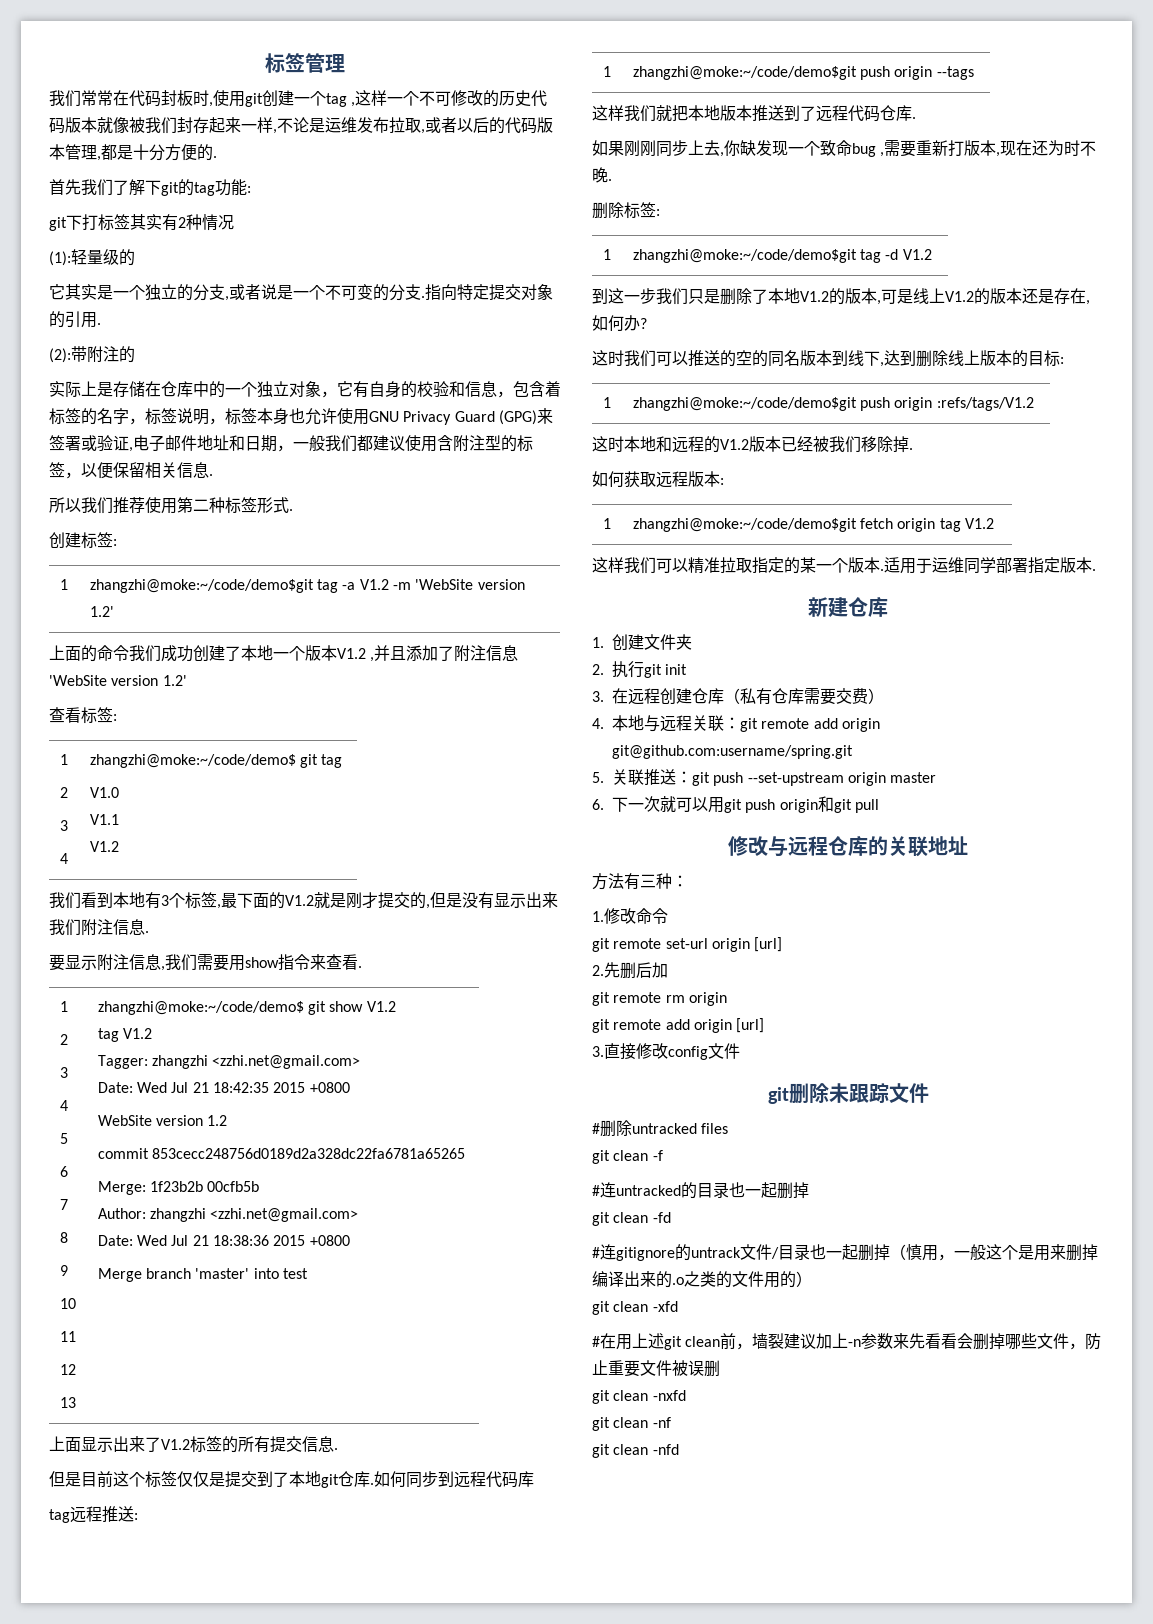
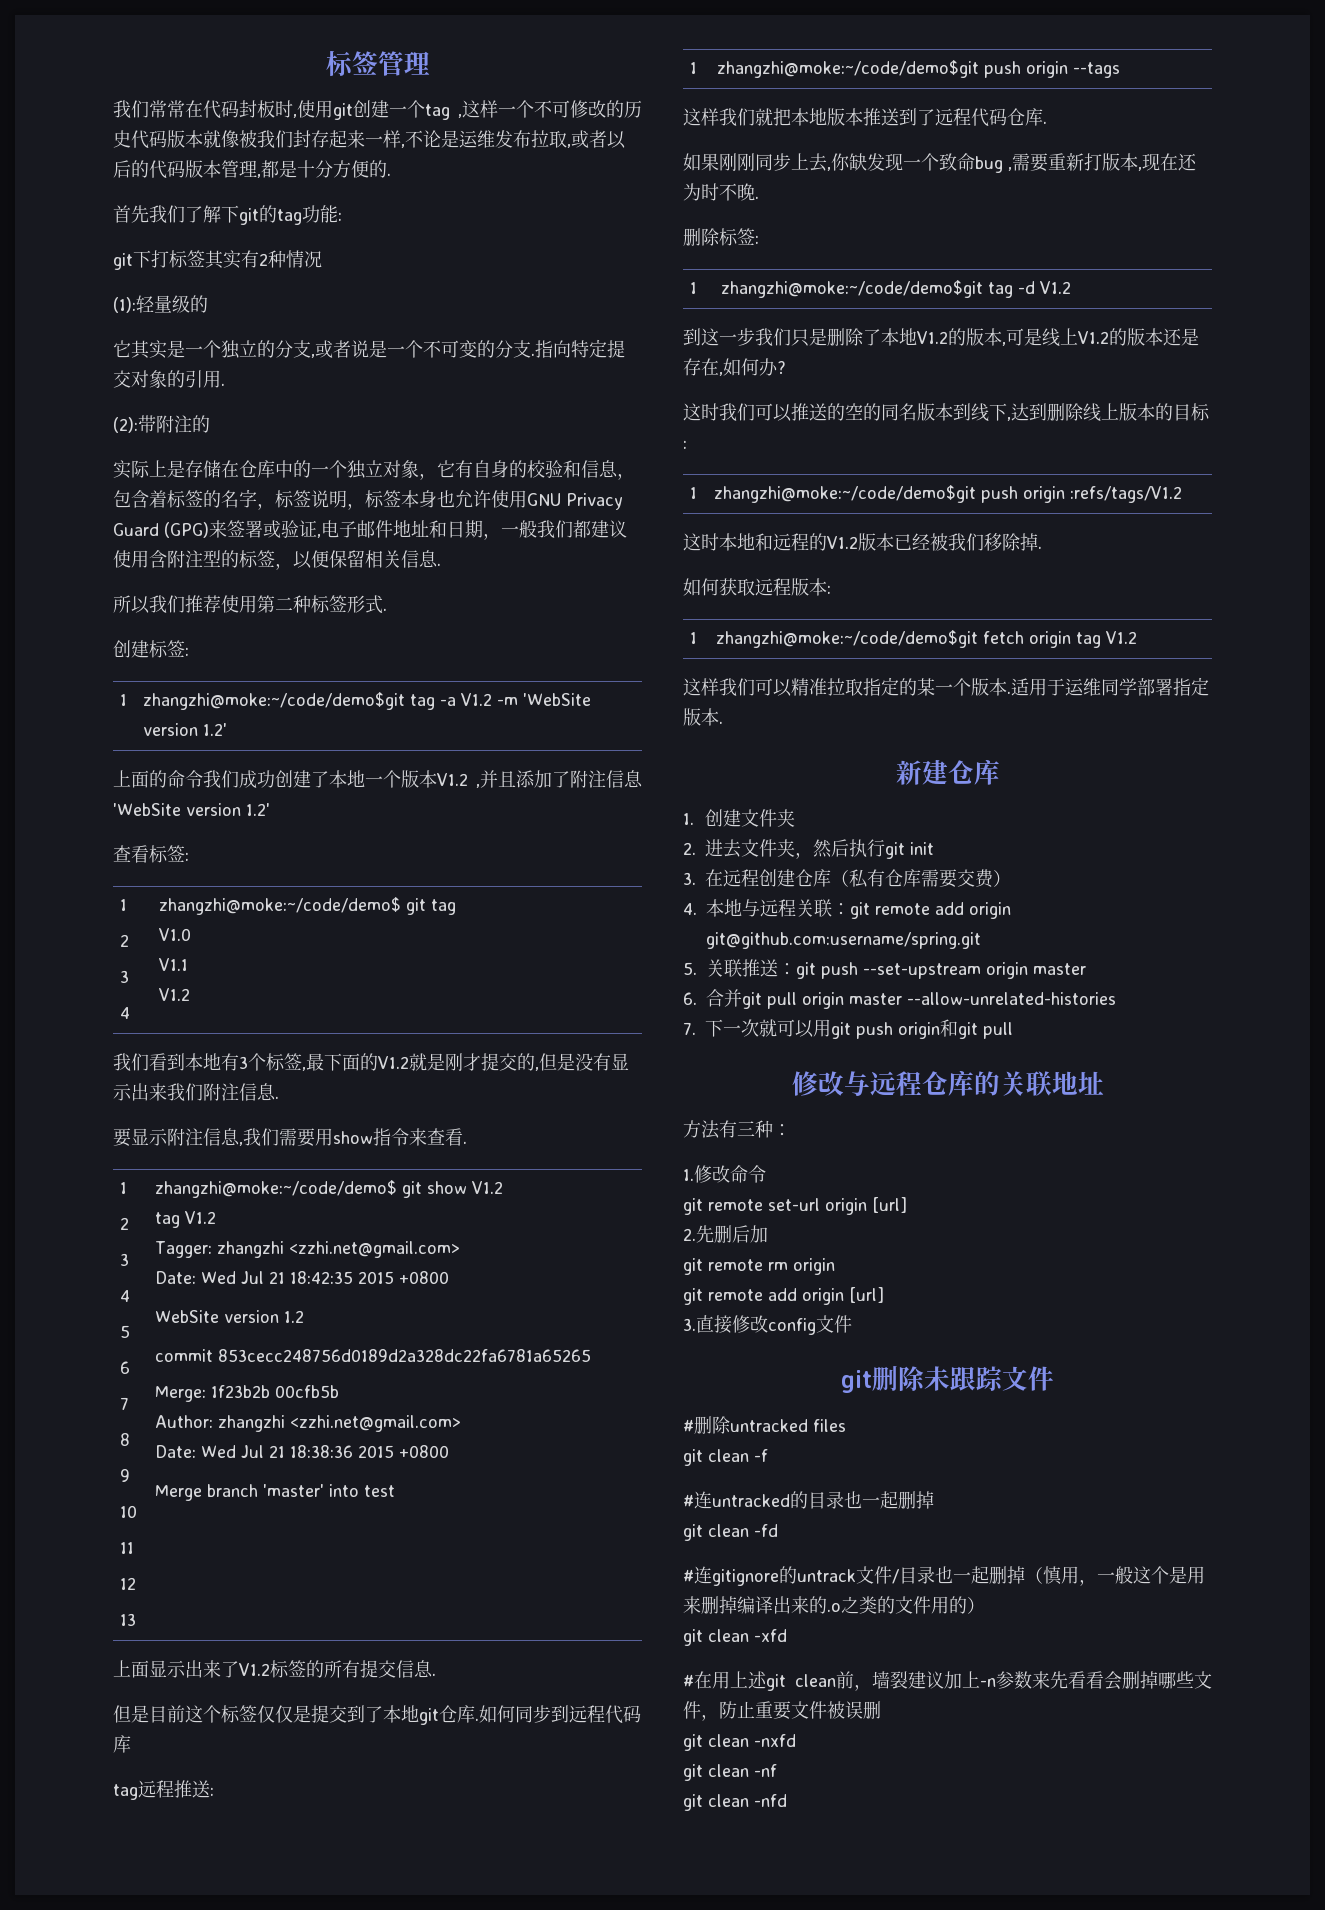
(604, 669) none -> [705,839,850,859] 进去文件夹，然后
(604, 804) none -> [706,989,1116,1009] [683,1022,696,1035] 合并git pull origin master --allow-unrelated-histories // 7.

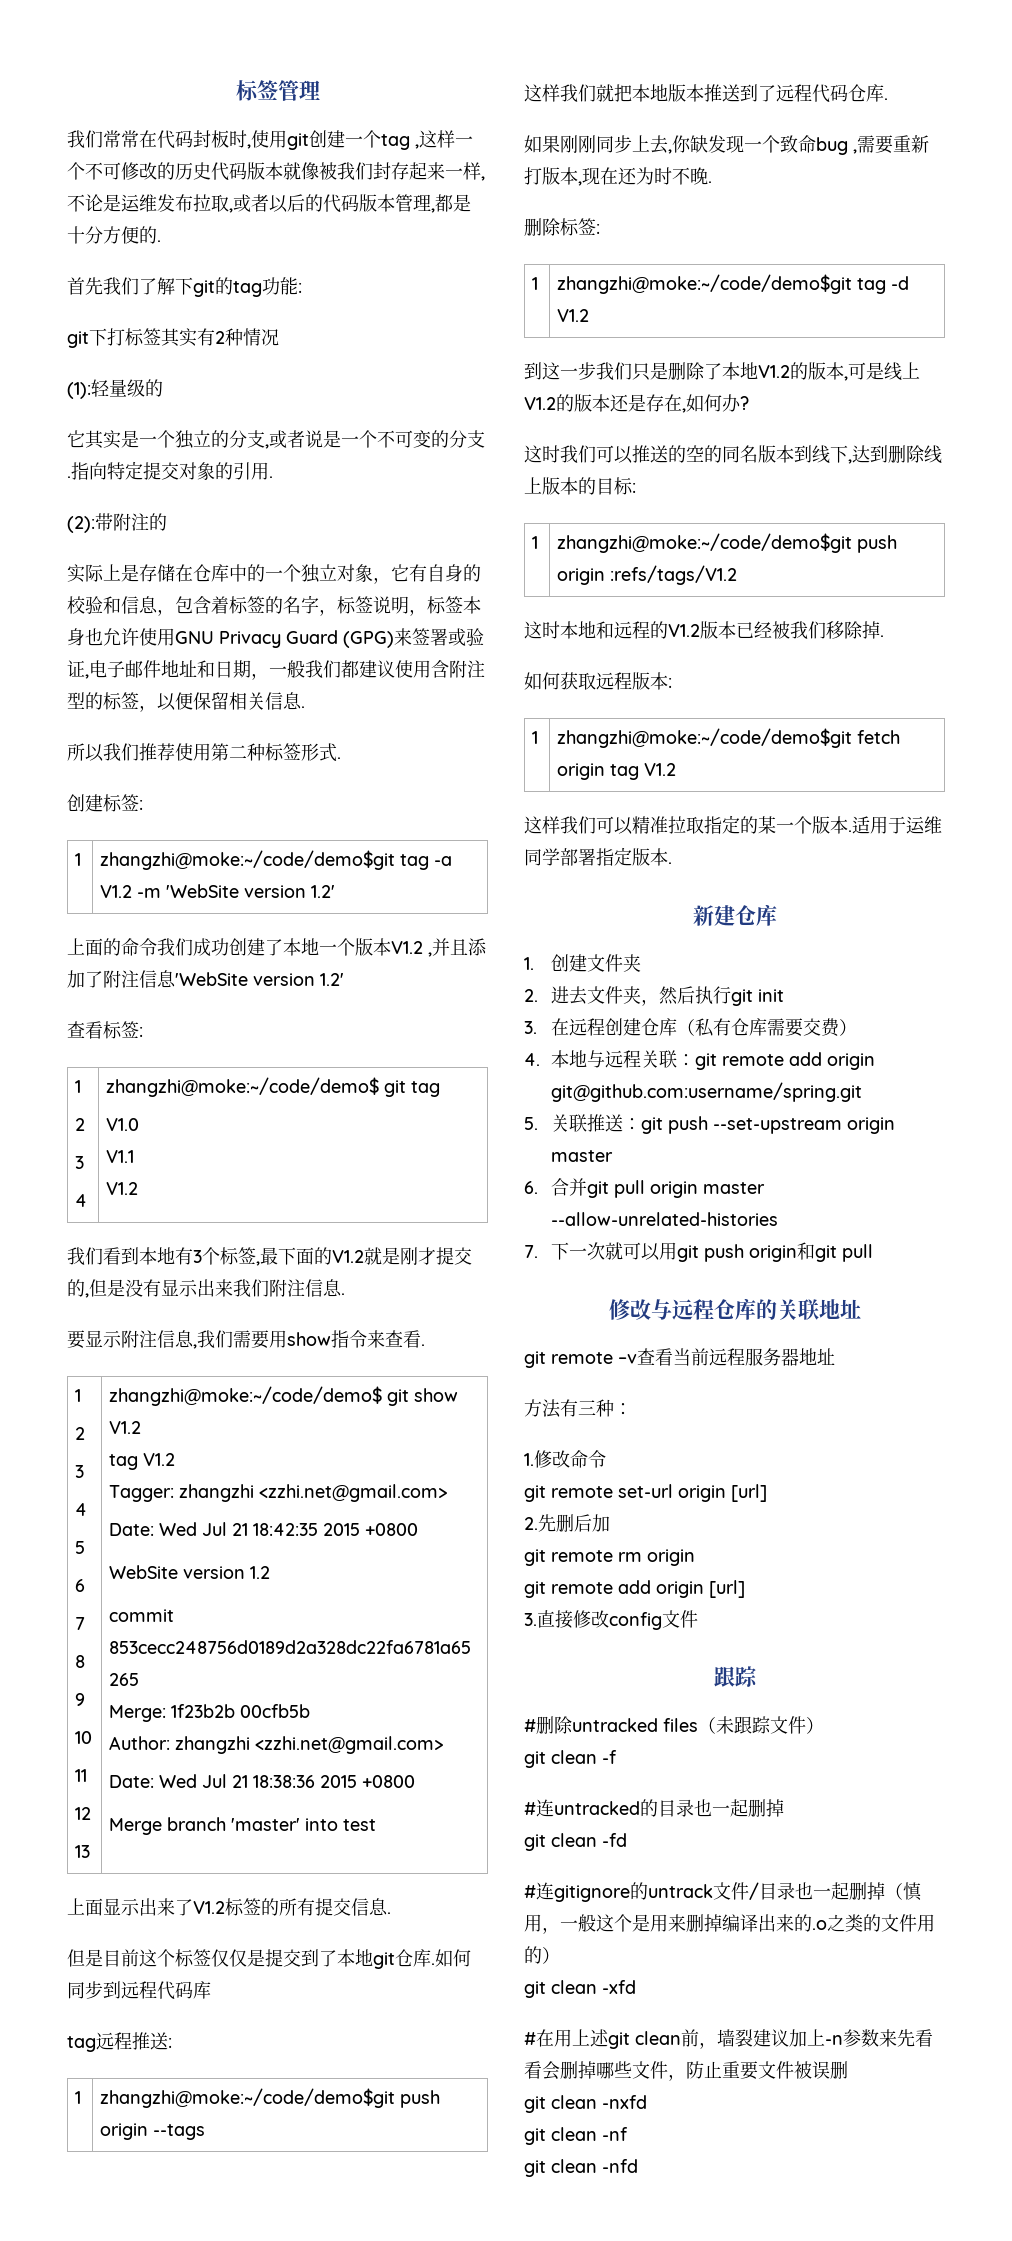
(1104, 1083) none -> [524,1348,835,1368] // git remote –v查看当前远程服务器地址
[841,1366,1054,1393] git删除未跟踪文件 -> [713,1666,758,1687] 跟踪
(846, 1425) none -> [698,1716,824,1734] （未跟踪文件）

